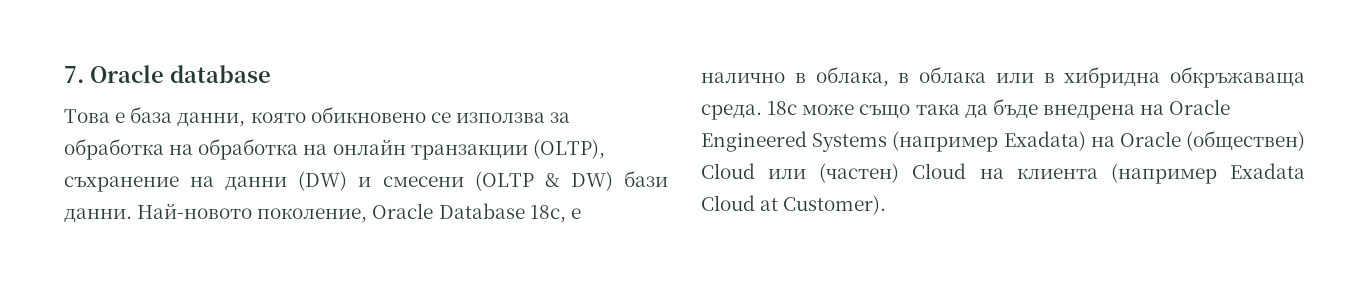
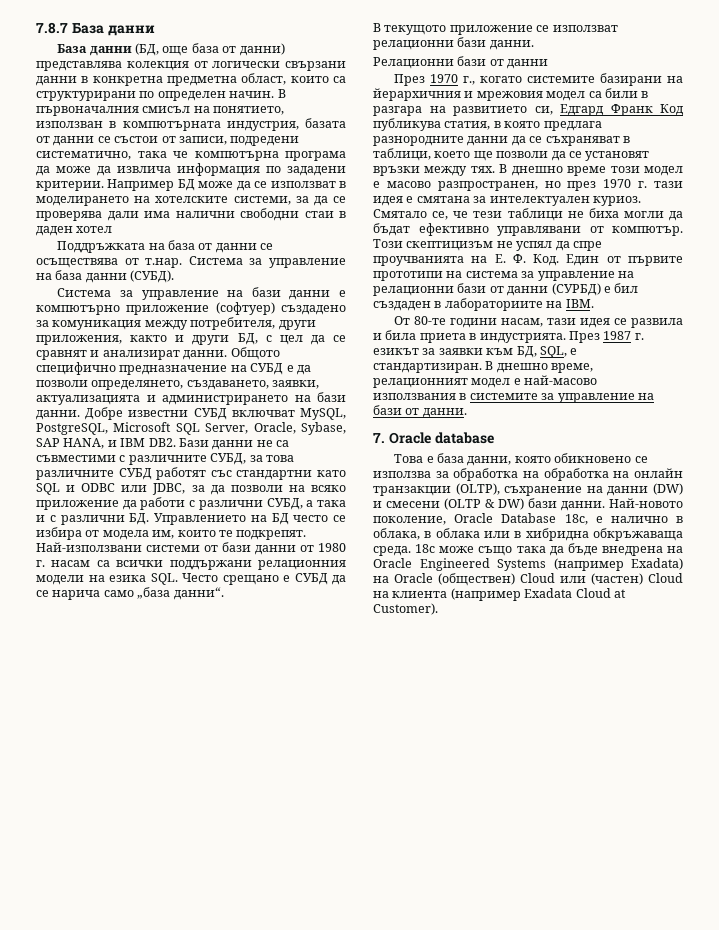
(64, 74) none -> [36,22,155,36] [57,43,285,56] [36,61,346,71] [36,73,346,86] [36,89,286,101] [36,106,285,116] [36,118,346,131] [36,136,300,146] [36,151,346,161] [36,163,346,176] [36,179,346,191] [36,196,347,206] [36,208,346,221] [36,226,113,236] [57,240,274,253] [36,256,346,268] [36,270,175,283] [57,287,346,300] [36,302,346,315] [36,317,316,330] [36,333,346,345] [36,347,280,360] [36,362,311,375] [36,380,320,390] [36,392,346,405] [36,407,346,420] [36,422,346,435] [36,438,289,450] [36,453,294,465] [36,467,346,480] [36,483,346,495] [36,497,346,510] [36,513,346,525] [36,527,307,540] [36,542,346,555] [36,560,346,570] [36,573,346,585] [36,587,224,600] [373,23,618,35] [373,37,534,50] [373,56,549,69] [394,73,683,86] [373,88,649,101] [373,104,684,116] [373,118,602,131] [373,136,630,146] [373,148,650,161] [373,164,683,176] [373,179,683,191] [373,196,641,206] [373,208,683,221] [373,223,683,236] [373,239,602,251] [373,254,683,266] [373,271,634,281] [373,283,639,296] [373,298,594,311] [394,316,683,328] [373,330,644,343] [373,346,578,358] [373,361,594,373] [373,375,598,388] [373,393,654,403] [373,405,467,418] 7.8.7 База данни // База данни (БД, още база от данни) представлява колекция от логически свързани данни в конкретна предметна област, които са структурирани по определен начин. В първоначалния смисъл на понятието, използван в компютърната индустрия, базата от данни се състои от записи, подредени систематично, така че компютърна програма да може да извлича информация по зададени критерии. Например БД може да се използват в моделирането на хотелските системи, за да се проверява дали има налични свободни стаи в даден хотел // Поддръжката на база от данни се осъществява от т.нар. Система за управление на база данни (СУБД). // Система за управление на бази данни е компютърно приложение (софтуер) създадено за комуникация между потребителя, други приложения, както и други БД, с цел да се сравнят и анализират данни. Общото специфично предназначение на СУБД е да позволи определянето, създаването, заявки, актуализацията и администрирането на бази данни. Добре известни СУБД включват MySQL, PostgreSQL, Microsoft SQL Server, Oracle, Sybase, SAP HANA, и IBM DB2. Бази данни не са съвместими с различните СУБД, за това различните СУБД работят със стандартни като SQL и ODBC или JDBC, за да позволи на всяко приложение да работи с различни СУБД, а така и с различни БД. Управлението на БД често се избира от модела им, които те подкрепят. Най-използвани системи от бази данни от 1980 г. насам са всички поддържани релационния модели на езика SQL. Често срещано е СУБД да се нарича само „база данни“. // В текущото приложение се използват релационни бази данни. // Релационни бази от данни // През 1970 г., когато системите базирани на йерархичния и мрежовия модел са били в разгара на развитието си, Едгард Франк Код публикува статия, в която предлага разнородните данни да се съхраняват в таблици, което ще позволи да се установят връзки между тях. В днешно време този модел е масово разпространен, но през 1970 г. тази идея е смятана за интелектуален куриоз. Смятало се, че тези таблици не биха могли да бъдат ефективно управлявани от компютър. Този скептицизъм не успял да спре проучванията на Е. Ф. Код. Един от първите прототипи на система за управление на релационни бази от данни (СУРБД) е бил създаден в лабораториите на IBM. // От 80-те години насам, тази идея се развила и била приета в индустрията. През 1987 г. езикът за заявки към БД, SQL, е стандартизиран. В днешно време, релационният модел е най-масово използвания в системите за управление на бази от данни. //

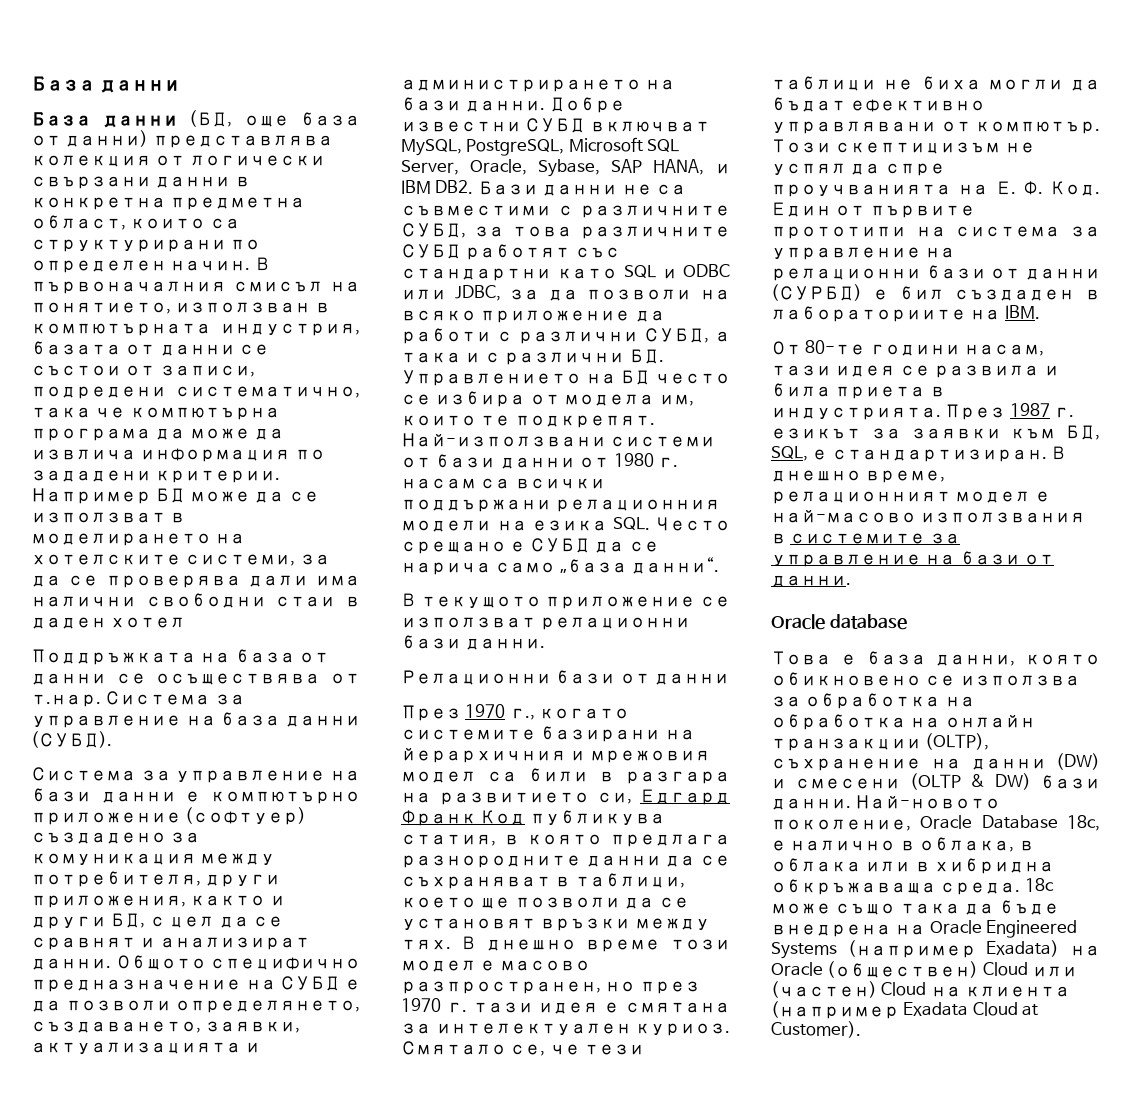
[36,22,68,34] 7.8.7 -> (31, 83) none
[373,433,385,443] 7. -> (851, 581) none

